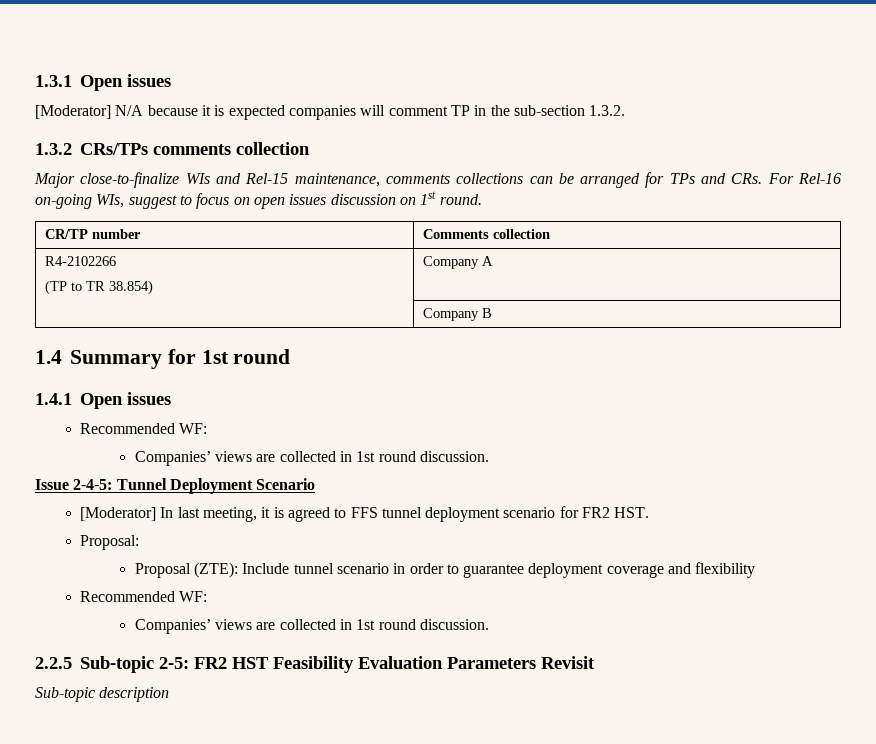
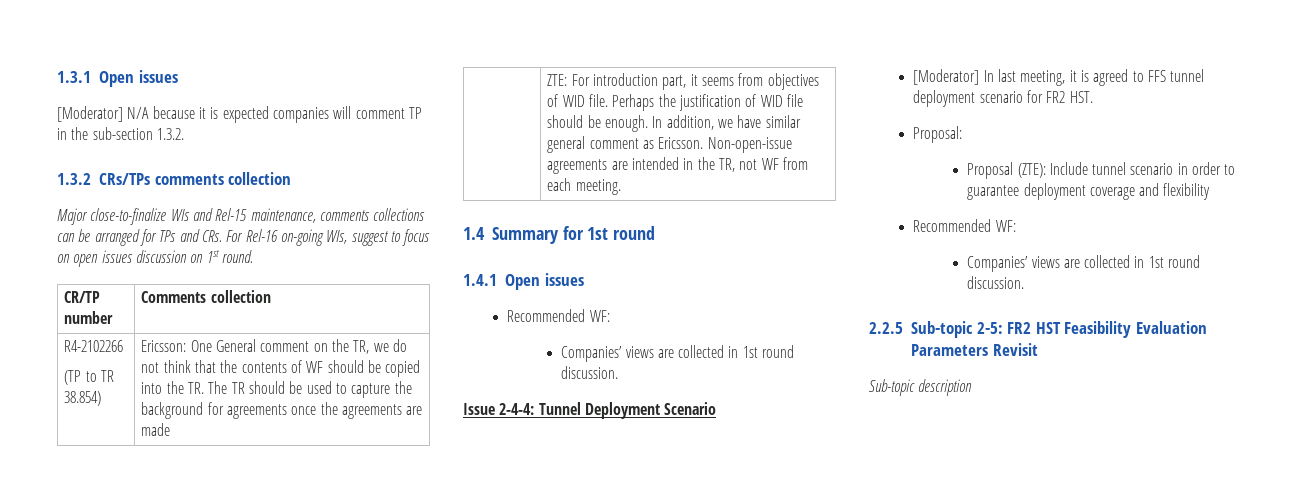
[423,256,494,269] [423,308,493,321] Company A // | Company B -> [141,339,407,354] [141,360,421,377] [141,381,412,398] [141,402,423,419] [141,423,171,436] [547,73,819,90] [547,94,803,111] [547,115,801,132] [547,136,792,153] [547,157,808,174] [547,178,621,195] Ericsson: One General comment on the TR, we do not think that the contents of WF should be copied into the TR. The TR should be used to capture the background for agreements once the agreements are made // | ZTE: For introduction part, it seems from objectives of WID file. Perhaps the justification of WID file should be enough. In addition, we have similar general comment as Ericsson. Non-open-issue agreements are intended in the TR, not WF from each meeting.
[73,479,113,490] 2-4-5: -> [499,403,535,415] 2-4-4:

